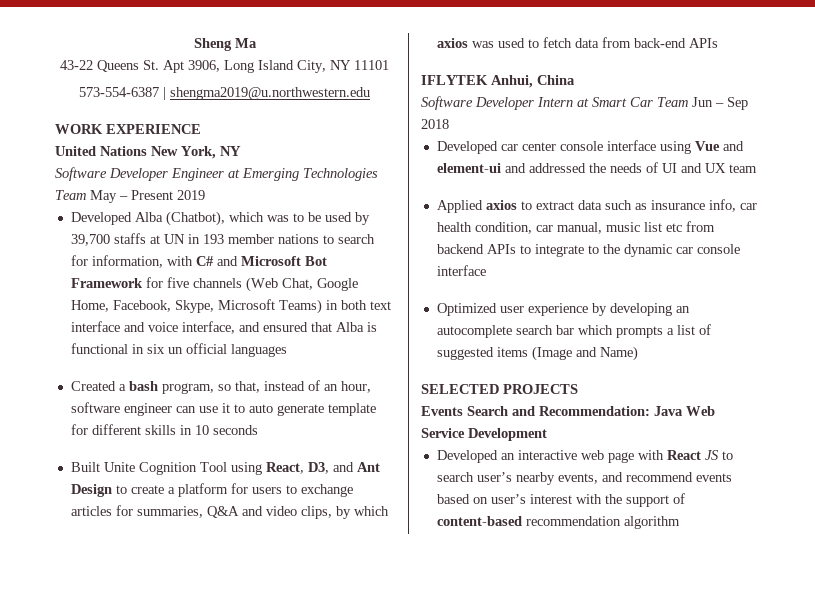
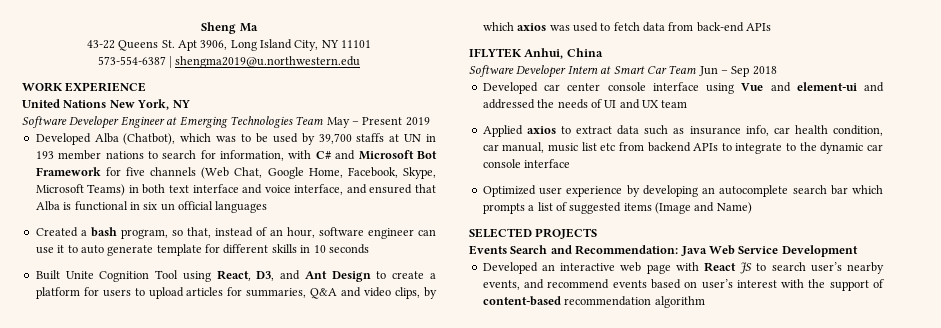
[300,484,353,497] exchange -> [148,287,184,299] upload

